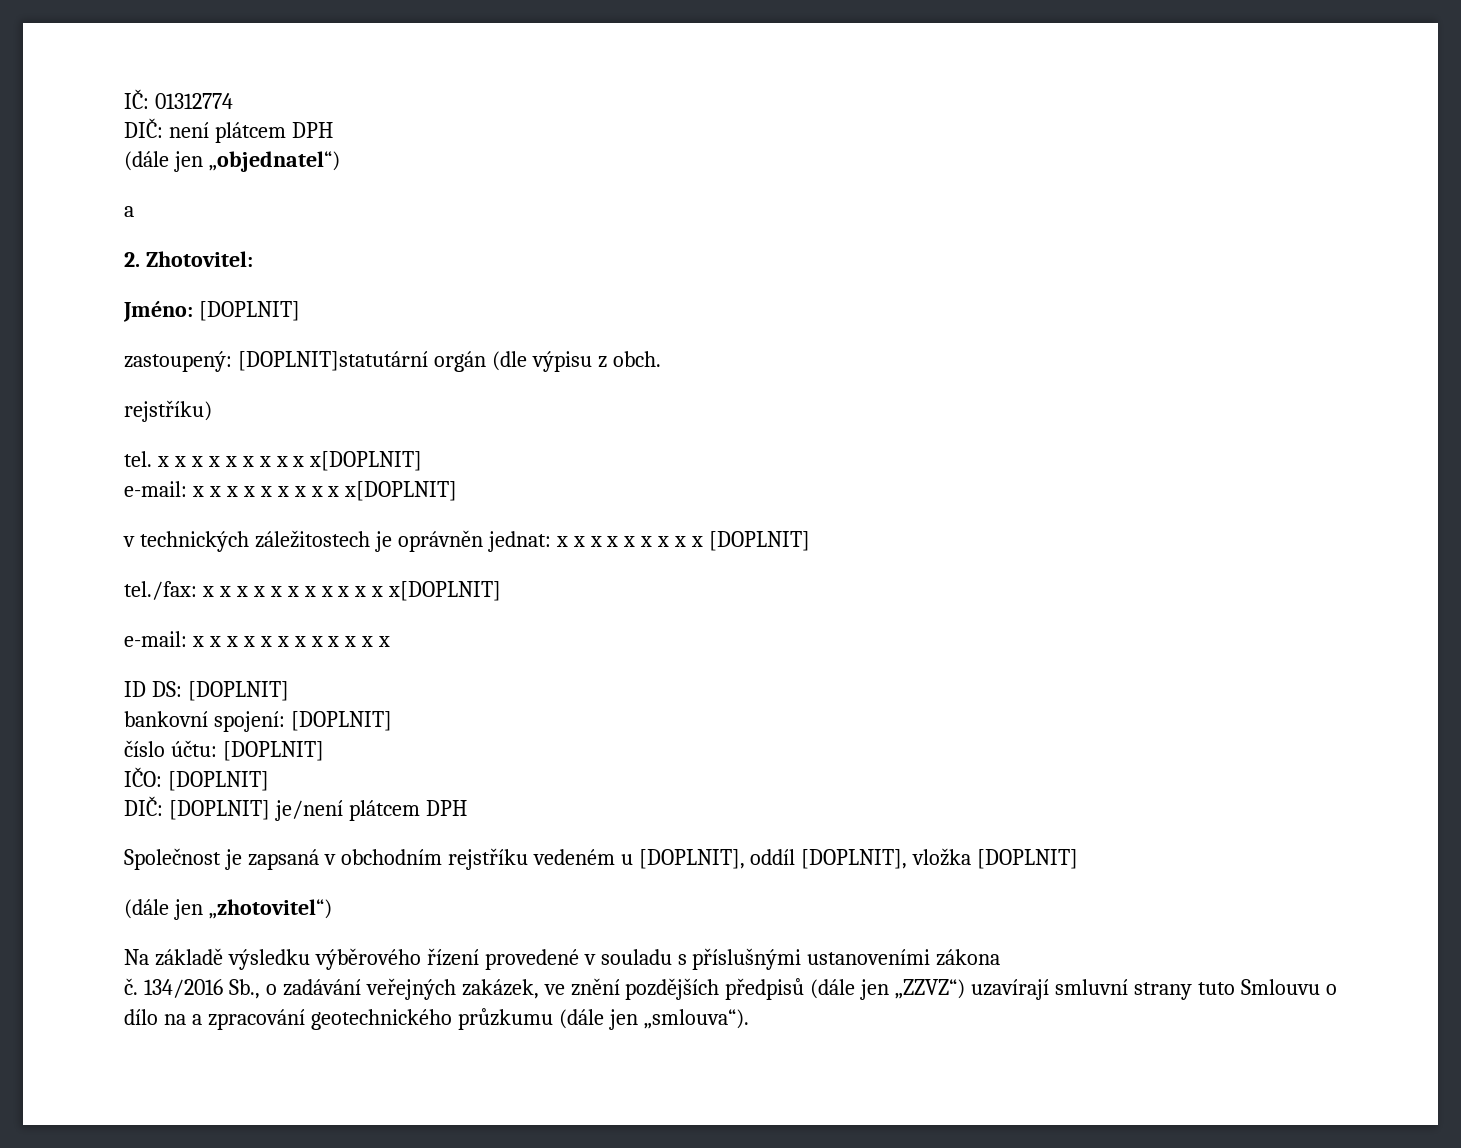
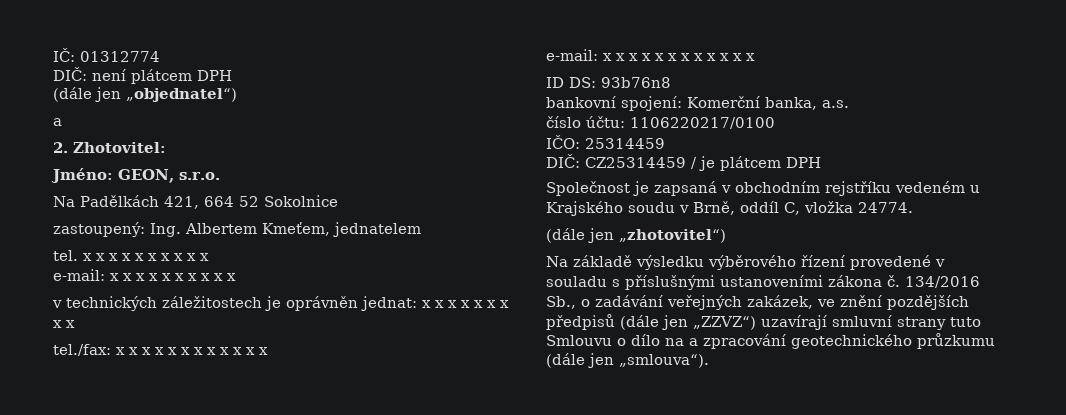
[198,301,300,321] [124,351,661,372] [124,400,212,422] [DOPLNIT] // zastoupený: [DOPLNIT]statutární orgán (dle výpisu z obch. // rejstříku) -> [118,169,220,183] [53,195,338,209] [53,222,421,237] GEON, s.r.o. // Na Padělkách 421, 664 52 Sokolnice // zastoupený: Ing. Albertem Kmeťem, jednatelem
[309,451,423,471] x[DOPLNIT] -> [200,253,209,261] x
[344,481,458,501] x[DOPLNIT] -> [227,273,236,281] x
[709,531,811,551] [DOPLNIT] -> (75, 324) none
[388,581,502,601] x[DOPLNIT] -> [259,347,268,355] x
[187,681,289,701] [DOPLNIT] -> [601,77,671,88] 93b76n8
[290,711,392,731] [DOPLNIT] -> [687,96,849,110] Komerční banka, a.s.
[222,741,324,761] [DOPLNIT] -> [630,117,775,129] 1106220217/0100
[167,771,269,791] [124,796,343,821] [DOPLNIT] // DIČ: [DOPLNIT] je/není -> [585,138,665,149] [546,154,715,171] 25314459 // DIČ: CZ25314459 / je
[638,848,1079,869] [DOPLNIT], oddíl [DOPLNIT], vložka [DOPLNIT] -> [546,201,913,216] Krajského soudu v Brně, oddíl C, vložka 24774.
(1001, 957) // -> (882, 281) none

